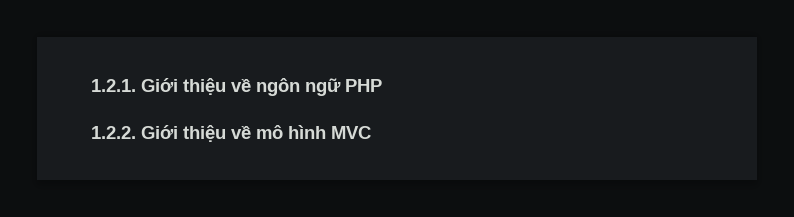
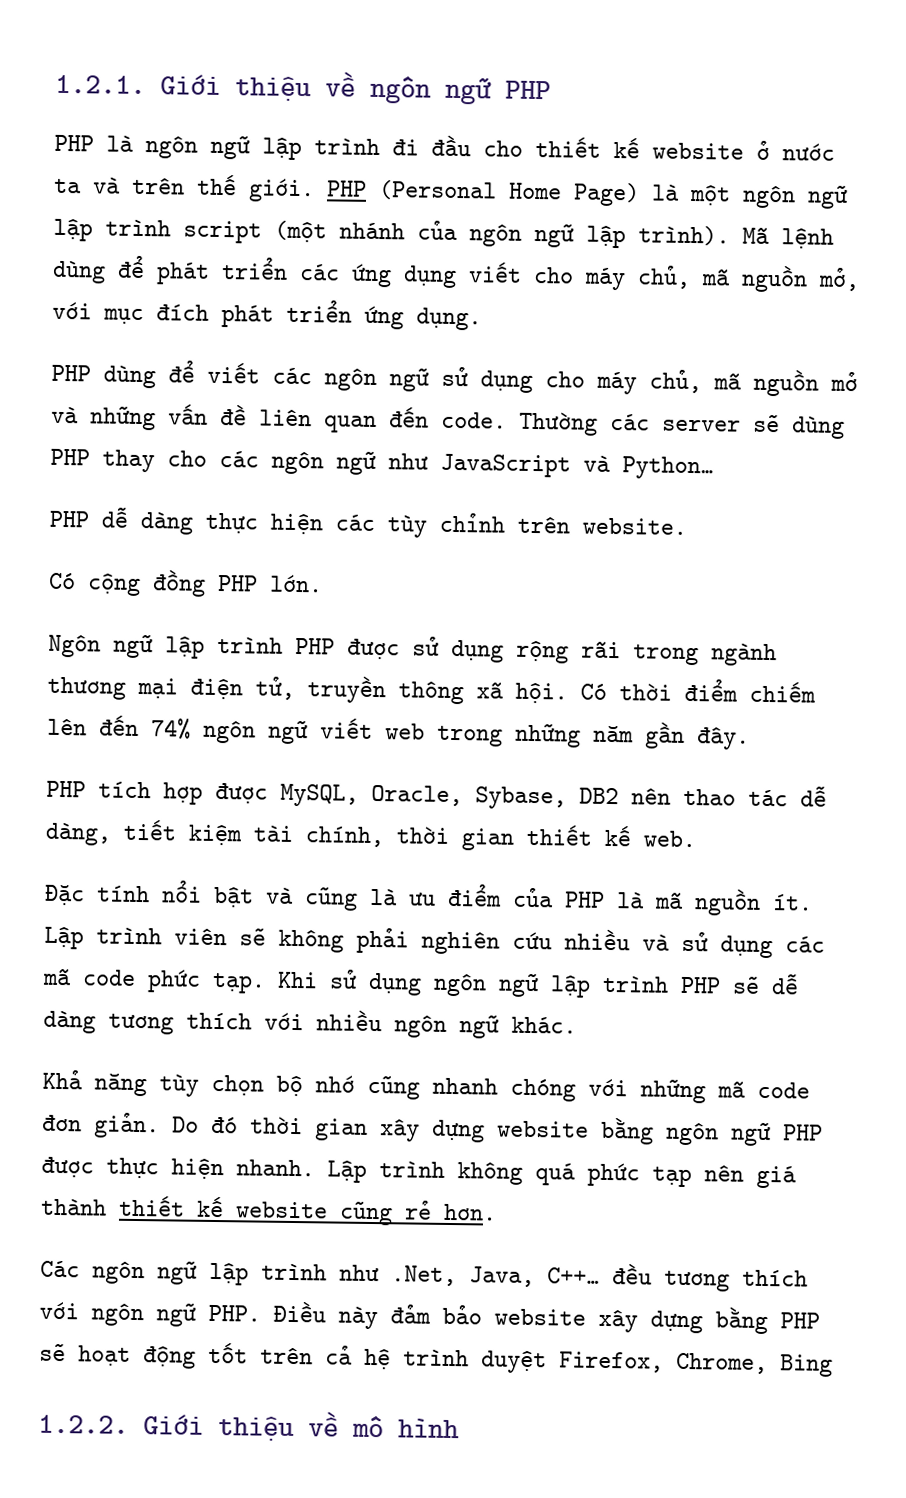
(382, 85) none -> [54,134,835,161] [54,173,848,209] [53,218,834,249] [52,255,860,293] [52,299,482,331] [51,360,858,397] [51,403,845,439] [50,448,714,480] [49,507,687,538] [49,569,323,597] [48,633,777,667] [47,675,816,705] [47,714,750,750] [46,780,827,810] [45,818,696,851] [44,880,813,916] [44,926,825,959] [42,968,799,998] [43,1009,577,1039] [42,1069,810,1104] [42,1112,823,1147] [41,1156,797,1189] [41,1194,497,1226] [40,1260,808,1292] [39,1300,820,1335] [39,1341,833,1377] // PHP là ngôn ngữ lập trình đi đầu cho thiết kế website ở nước ta và trên thế giới. PHP (Personal Home Page) là một ngôn ngữ lập trình script (một nhánh của ngôn ngữ lập trình). Mã lệnh dùng để phát triển các ứng dụng viết cho máy chủ, mã nguồn mở, với mục đích phát triển ứng dụng. // PHP dùng để viết các ngôn ngữ sử dụng cho máy chủ, mã nguồn mở và những vấn đề liên quan đến code. Thường các server sẽ dùng PHP thay cho các ngôn ngữ như JavaScript và Python… // PHP dễ dàng thực hiện các tùy chỉnh trên website. // Có cộng đồng PHP lớn. // Ngôn ngữ lập trình PHP được sử dụng rộng rãi trong ngành thương mại điện tử, truyền thông xã hội. Có thời điểm chiếm lên đến 74% ngôn ngữ viết web trong những năm gần đây. // PHP tích hợp được MySQL, Oracle, Sybase, DB2 nên thao tác dễ dàng, tiết kiệm tài chính, thời gian thiết kế web. // Đặc tính nổi bật và cũng là ưu điểm của PHP là mã nguồn ít. Lập trình viên sẽ không phải nghiên cứu nhiều và sử dụng các mã code phức tạp. Khi sử dụng ngôn ngữ lập trình PHP sẽ dễ dàng tương thích với nhiều ngôn ngữ khác. // Khả năng tùy chọn bộ nhớ cũng nhanh chóng với những mã code đơn giản. Do đó thời gian xây dựng website bằng ngôn ngữ PHP được thực hiện nhanh. Lập trình không quá phức tạp nên giá thành thiết kế website cũng rẻ hơn. // Các ngôn ngữ lập trình như .Net, Java, C++… đều tương thích với ngôn ngữ PHP. Điều này đảm bảo website xây dựng bằng PHP sẽ hoạt động tốt trên cả hệ trình duyệt Firefox, Chrome, Bing
[331,126,371,139] MVC -> (460, 1428) none

